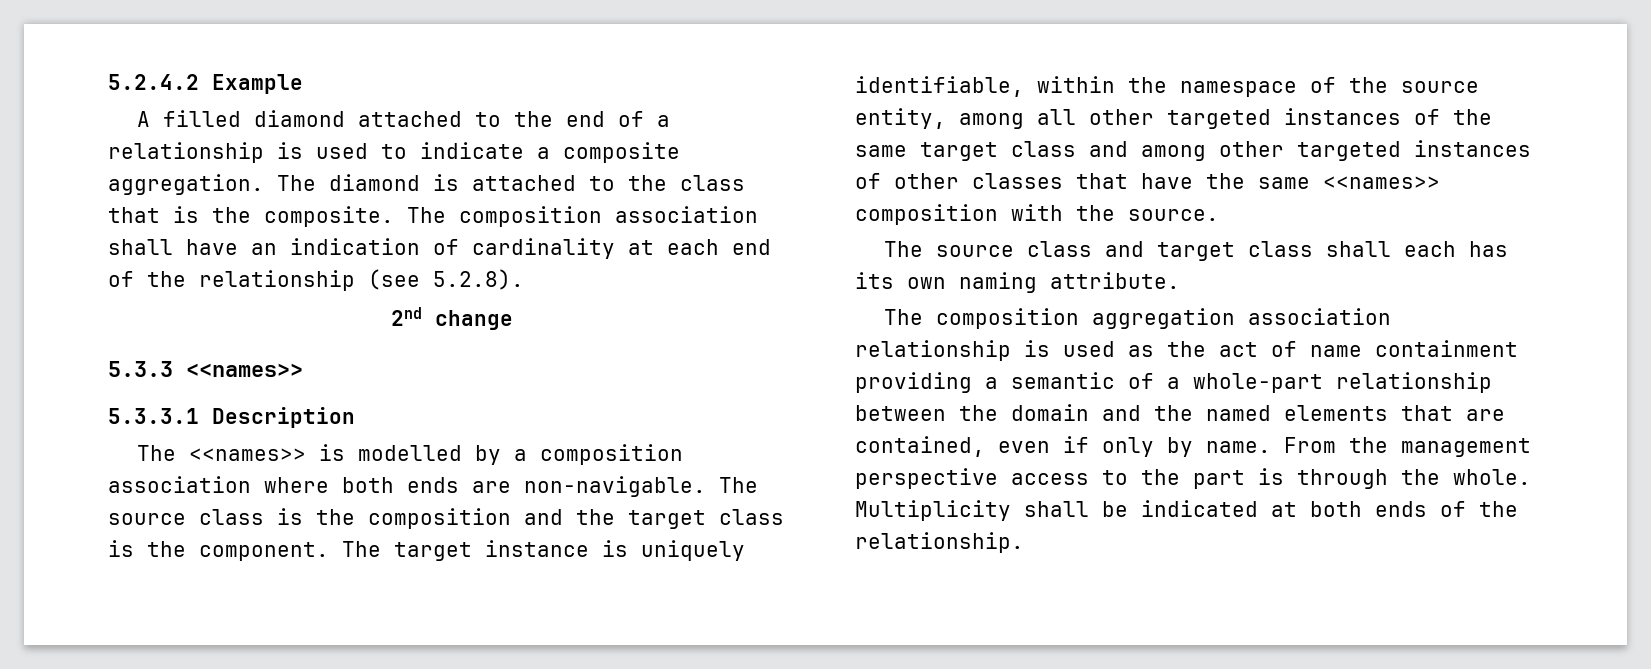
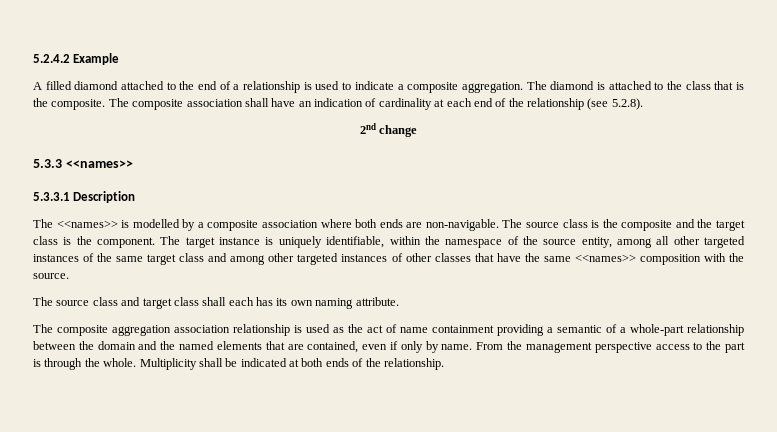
[459,206,602,227] composition -> [132,99,184,110] composite
[540,444,684,465] composition -> [207,220,259,231] composite
[368,508,511,529] composition -> [621,220,673,231] composite
[936,308,1080,329] composition -> [57,325,108,336] composite

